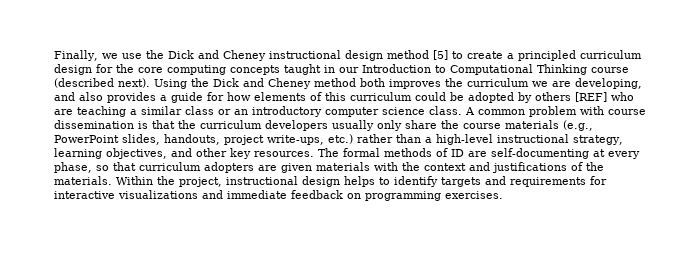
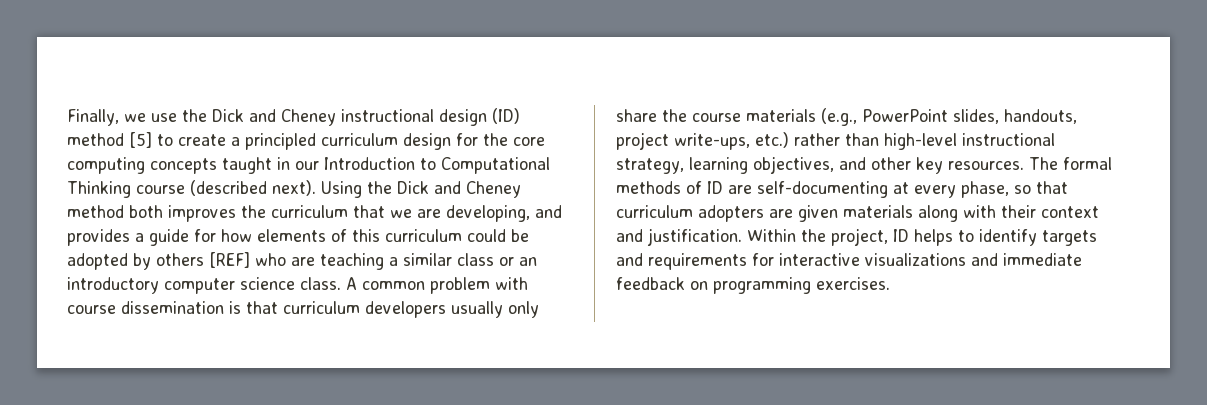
(383, 55) none -> [492,108,520,124] (ID)
(529, 82) none -> [353,205,385,218] that
[79,92,103,101] also -> (562, 211) none
[178,120,196,129] the -> (278, 307) none
[425,137,432,143] a -> (879, 139) none
[374,162,604,173] [54,176,112,185] with the context and justifications of the materials. -> [918,205,1099,222] [616,228,742,246] along with their context and justification.
[226,176,340,187] instructional design -> [893,229,909,242] ID

